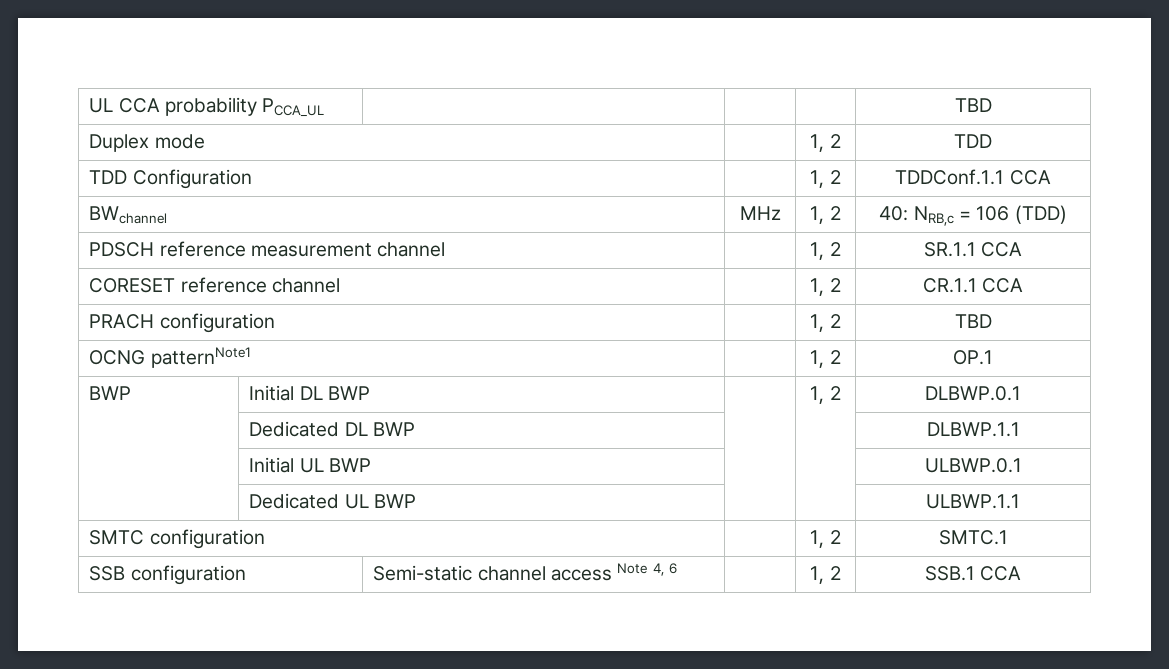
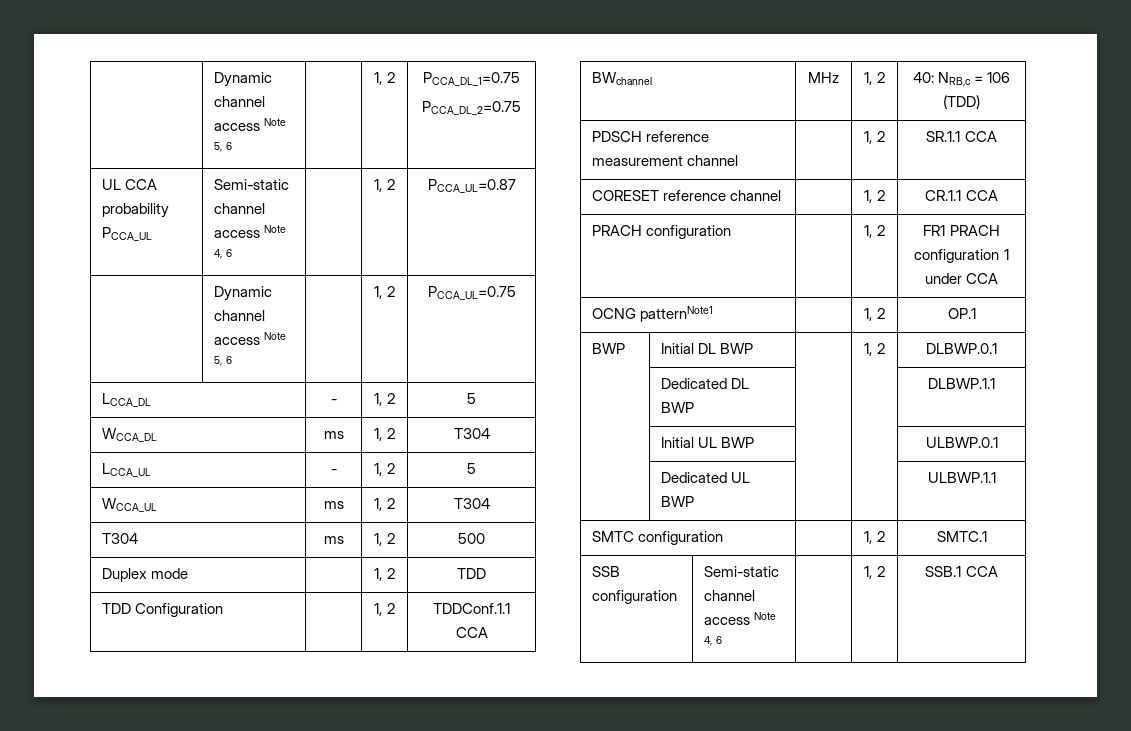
[89,97,325,117] [954,98,992,112] UL CCA probability PCCA_UL | | | | TBD -> [213,72,272,87] [213,96,265,107] [213,118,286,131] [213,142,232,152] [374,72,395,85] [423,72,520,86] [422,101,521,115] [101,179,157,190] [101,203,169,218] [101,227,152,241] [213,179,289,190] [213,203,265,214] [213,225,286,238] [213,249,232,259] [374,179,395,192] [427,179,516,193] [213,286,272,301] [213,310,265,321] [213,332,286,345] [213,356,232,366] [374,286,395,299] [427,286,516,300] [101,393,151,407] [330,399,337,404] [374,393,395,406] [467,393,476,404] [101,428,157,442] [323,431,344,439] [374,428,395,441] [453,428,490,439] [101,463,151,477] [330,469,337,474] [374,463,395,476] [467,463,476,474] [101,498,157,512] [323,501,344,509] [374,498,395,511] [453,498,490,509] [101,533,138,544] [323,536,344,544] [374,533,395,546] [458,533,485,544] | Dynamic channel access Note 5, 6 | | 1, 2 | PCCA_DL_1=0.75 // PCCA_DL_2=0.75 // UL CCA probability PCCA_UL | Semi-static channel access Note 4, 6 | | 1, 2 | PCCA_UL=0.87 // | Dynamic channel access Note 5, 6 | | 1, 2 | PCCA_UL=0.75 // LCCA_DL | - | 1, 2 | 5 // WCCA_DL | ms | 1, 2 | T304 // LCCA_UL | - | 1, 2 | 5 // WCCA_UL | ms | 1, 2 | T304 // T304 | ms | 1, 2 | 500
[954,314,992,328] TBD -> [923,225,1000,236] [914,249,1009,263] [924,273,999,284] FR1 PRACH configuration 1 under CCA

